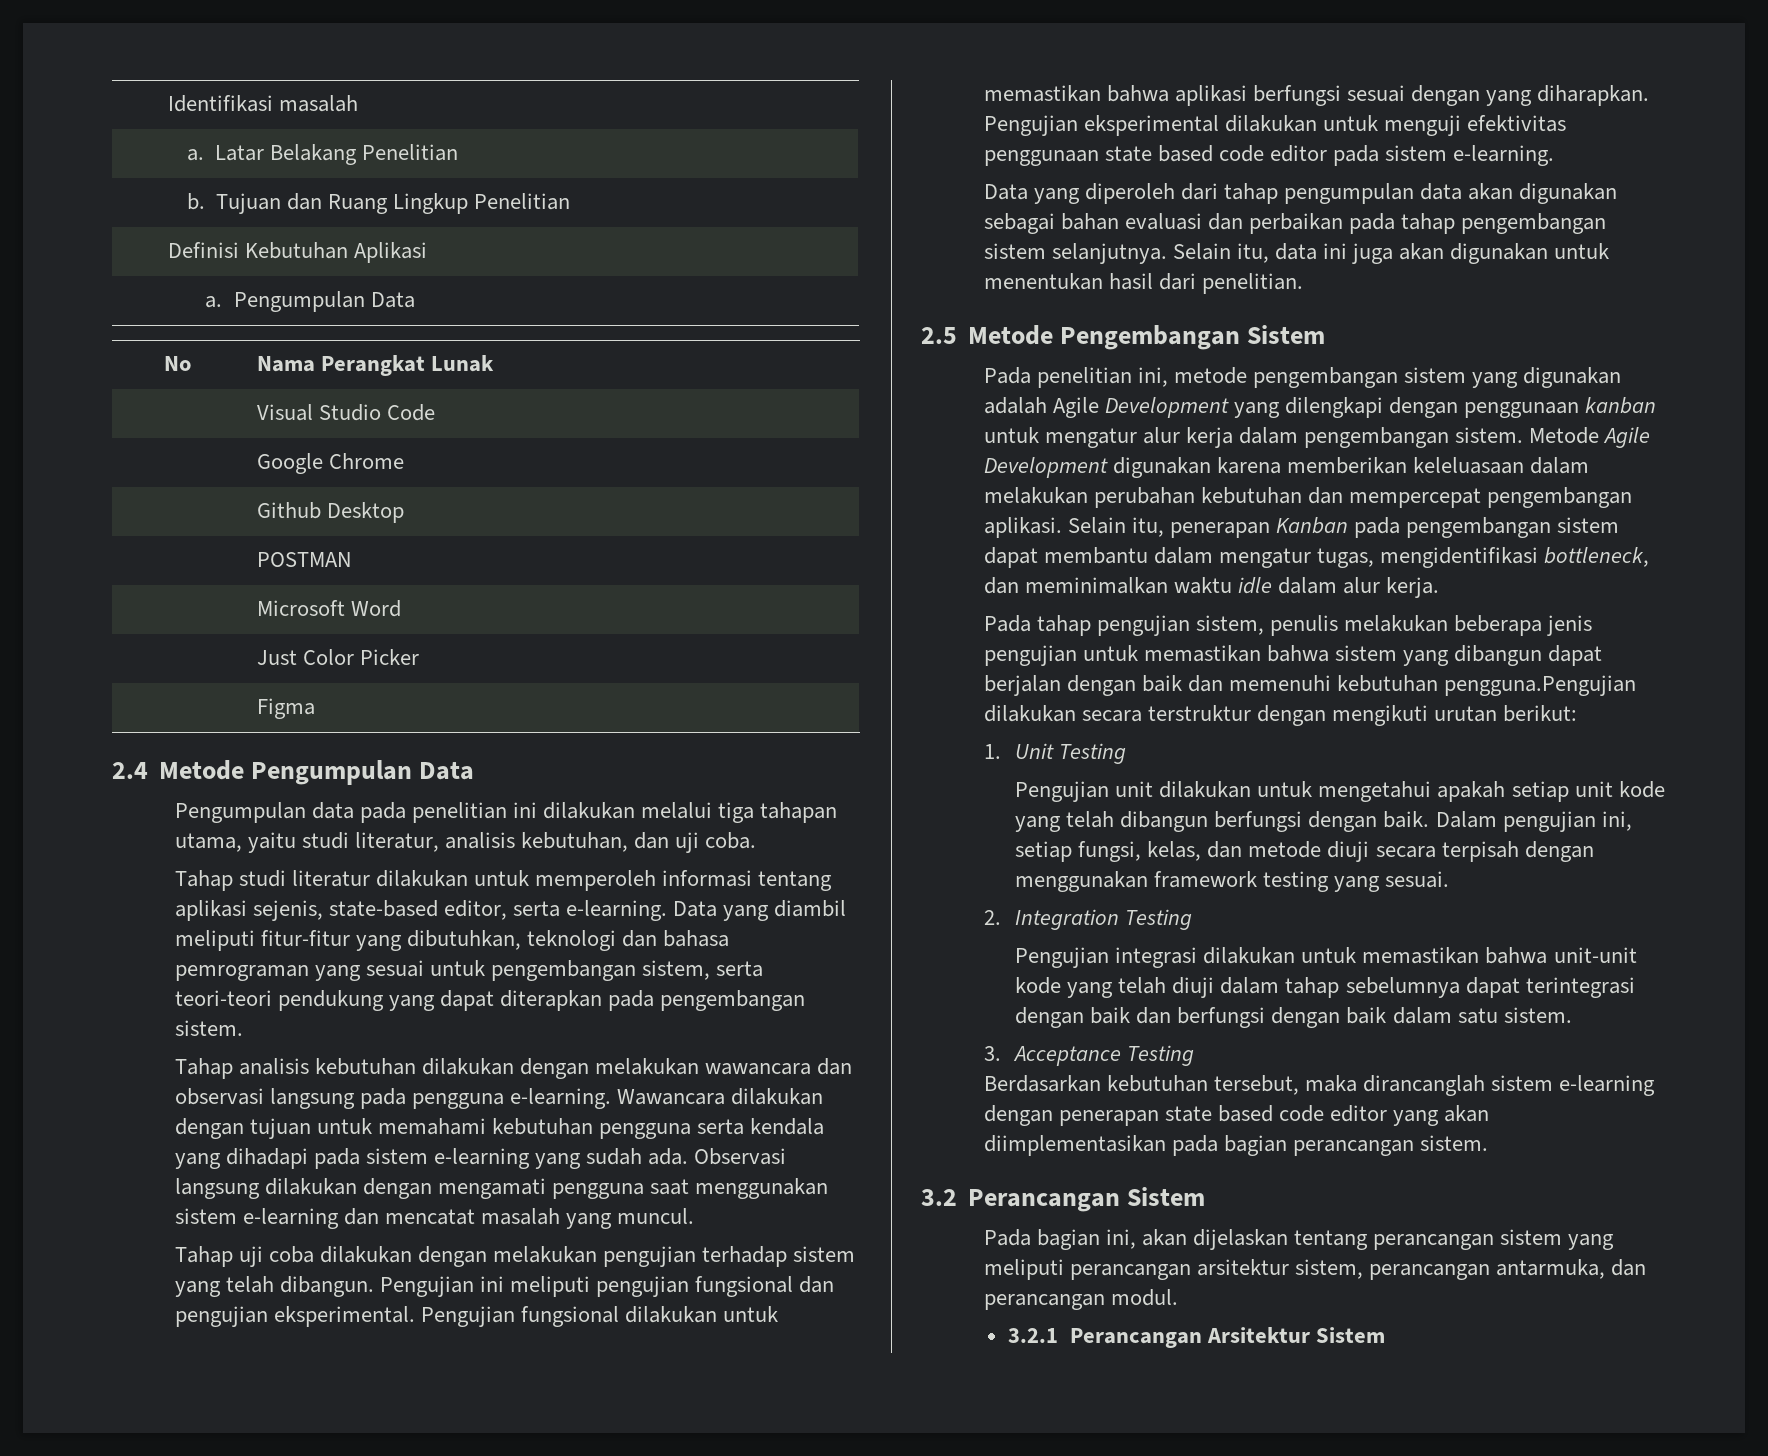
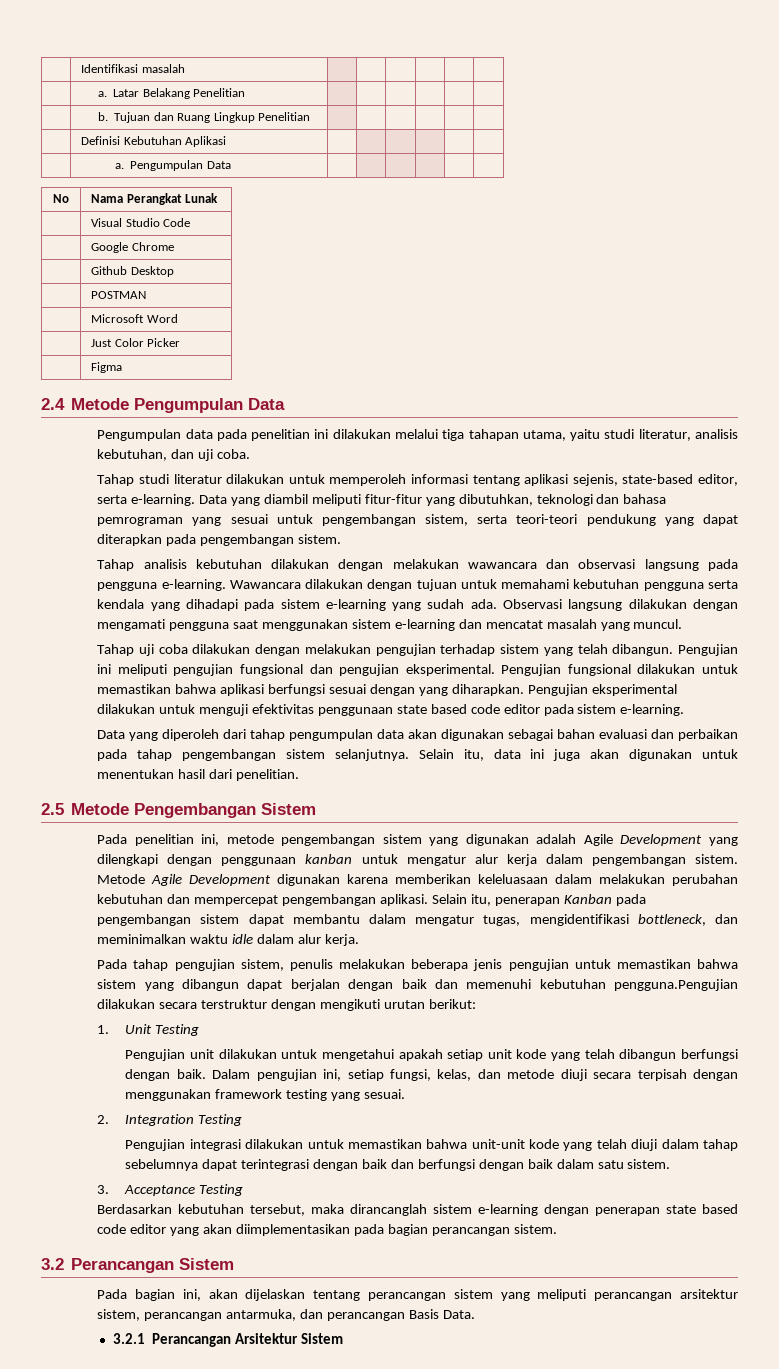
[1110,1289,1178,1306] modul. -> [408,1309,475,1319] Basis Data.

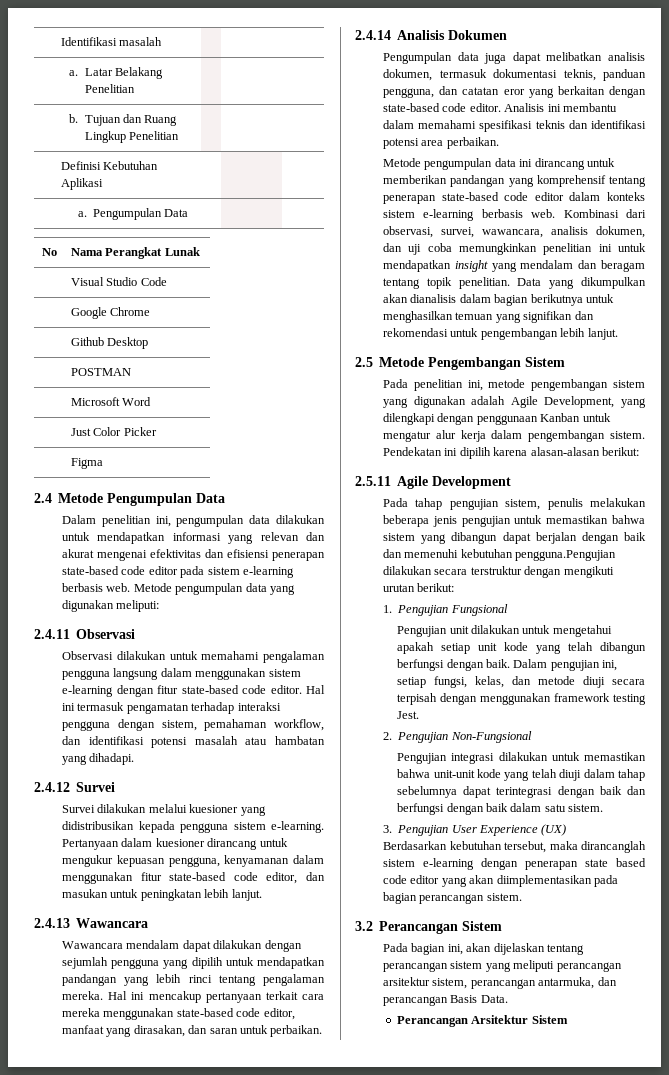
[97,429,738,441] [97,449,251,461] [97,474,738,486] [97,494,667,506] [97,514,739,526] [97,534,342,546] [97,559,738,571] [97,579,738,591] [97,599,738,611] [97,619,683,631] [97,644,738,656] [97,664,738,676] [97,684,677,696] [97,704,685,716] [97,729,739,741] [97,749,738,761] [97,769,300,781] Pengumpulan data pada penelitian ini dilakukan melalui tiga tahapan utama, yaitu studi literatur, analisis kebutuhan, dan uji coba. // Tahap studi literatur dilakukan untuk memperoleh informasi tentang aplikasi sejenis, state-based editor, serta e-learning. Data yang diambil meliputi fitur-fitur yang dibutuhkan, teknologi dan bahasa pemrograman yang sesuai untuk pengembangan sistem, serta teori-teori pendukung yang dapat diterapkan pada pengembangan sistem. // Tahap analisis kebutuhan dilakukan dengan melakukan wawancara dan observasi langsung pada pengguna e-learning. Wawancara dilakukan dengan tujuan untuk memahami kebutuhan pengguna serta kendala yang dihadapi pada sistem e-learning yang sudah ada. Observasi langsung dilakukan dengan mengamati pengguna saat menggunakan sistem e-learning dan mencatat masalah yang muncul. // Tahap uji coba dilakukan dengan melakukan pengujian terhadap sistem yang telah dibangun. Pengujian ini meliputi pengujian fungsional dan pengujian eksperimental. Pengujian fungsional dilakukan untuk memastikan bahwa aplikasi berfungsi sesuai dengan yang diharapkan. Pengujian eksperimental dilakukan untuk menguji efektivitas penggunaan state based code editor pada sistem e-learning. // Data yang diperoleh dari tahap pengumpulan data akan digunakan sebagai bahan evaluasi dan perbaikan pada tahap pengembangan sistem selanjutnya. Selain itu, data ini juga akan digunakan untuk menentukan hasil dari penelitian. -> [62,515,325,527] [62,532,325,544] [62,549,326,561] [62,566,294,578] [62,583,295,595] [62,600,160,612] [34,629,136,639] [62,651,326,663] [62,668,301,680] [62,685,325,697] [62,702,281,714] [62,719,325,731] [62,736,326,748] [62,753,135,765] [34,782,116,792] [62,804,266,816] [62,821,325,833] [62,838,288,850] [62,855,325,867] [62,872,326,884] [62,889,262,901] [34,918,149,928] [62,940,302,952] [62,957,325,969] [62,974,325,986] [62,991,325,1003] [62,1008,295,1020] [62,1025,323,1037] [355,30,508,40] [383,52,645,64] [383,69,646,81] [383,86,646,98] [383,103,617,112] [383,120,646,132] [383,137,499,149] [383,158,615,170] [383,175,646,187] [383,192,645,204] [383,209,646,221] [383,226,645,238] [383,243,646,255] [383,260,645,272] [383,277,646,289] [383,294,614,306] [383,311,594,323] [383,328,618,340] Dalam penelitian ini, pengumpulan data dilakukan untuk mendapatkan informasi yang relevan dan akurat mengenai efektivitas dan efisiensi penerapan state-based code editor pada sistem e-learning berbasis web. Metode pengumpulan data yang digunakan meliputi: // 2.4.11 Observasi // Observasi dilakukan untuk memahami pengalaman pengguna langsung dalam menggunakan sistem e-learning dengan fitur state-based code editor. Hal ini termasuk pengamatan terhadap interaksi pengguna dengan sistem, pemahaman workflow, dan identifikasi potensi masalah atau hambatan yang dihadapi. // 2.4.12 Survei // Survei dilakukan melalui kuesioner yang didistribusikan kepada pengguna sistem e-learning. Pertanyaan dalam kuesioner dirancang untuk mengukur kepuasan pengguna, kenyamanan dalam menggunakan fitur state-based code editor, dan masukan untuk peningkatan lebih lanjut. // 2.4.13 Wawancara // Wawancara mendalam dapat dilakukan dengan sejumlah pengguna yang dipilih untuk mendapatkan pandangan yang lebih rinci tentang pengalaman mereka. Hal ini mencakup pertanyaan terkait cara mereka menggunakan state-based code editor, manfaat yang dirasakan, dan saran untuk perbaikan. // 2.4.14 Analisis Dokumen // Pengumpulan data juga dapat melibatkan analisis dokumen, termasuk dokumentasi teknis, panduan pengguna, dan catatan eror yang berkaitan dengan state-based code editor. Analisis ini membantu dalam memahami spesifikasi teknis dan identifikasi potensi area perbaikan. // Metode pengumpulan data ini dirancang untuk memberikan pandangan yang komprehensif tentang penerapan state-based code editor dalam konteks sistem e-learning berbasis web. Kombinasi dari observasi, survei, wawancara, analisis dokumen, dan uji coba memungkinkan penelitian ini untuk mendapatkan insight yang mendalam dan beragam tentang topik penelitian. Data yang dikumpulkan akan dianalisis dalam bagian berikutnya untuk menghasilkan temuan yang signifikan dan rekomendasi untuk pengembangan lebih lanjut.
[620,834,703,846] Development -> [544,396,615,408] Development,
[305,854,353,864] kanban -> [540,413,581,422] Kanban
[97,874,738,886] [97,894,646,906] [97,914,738,926] [97,934,359,946] Metode Agile Development digunakan karena memberikan keleluasaan dalam melakukan perubahan kebutuhan dan mempercepat pengembangan aplikasi. Selain itu, penerapan Kanban pada pengembangan sistem dapat membantu dalam mengatur tugas, mengidentifikasi bottleneck, dan meminimalkan waktu idle dalam alur kerja. -> [383,447,639,459] [355,476,512,489] Pendekatan ini dipilih karena alasan-alasan berikut: // 2.5.11 Agile Development
[125,1024,200,1036] Unit Testing -> [397,604,508,616] Pengujian Fungsional
[331,1089,406,1101] yang sesuai. -> [397,711,420,719] Jest.
[125,1114,243,1126] Integration Testing -> [397,731,532,743] Pengujian Non-Fungsional
[124,1184,244,1196] Acceptance Testing -> [397,824,567,836] Pengujian User Experience (UX)
[113,1333,146,1344] 3.2.1 -> (508, 999) none

